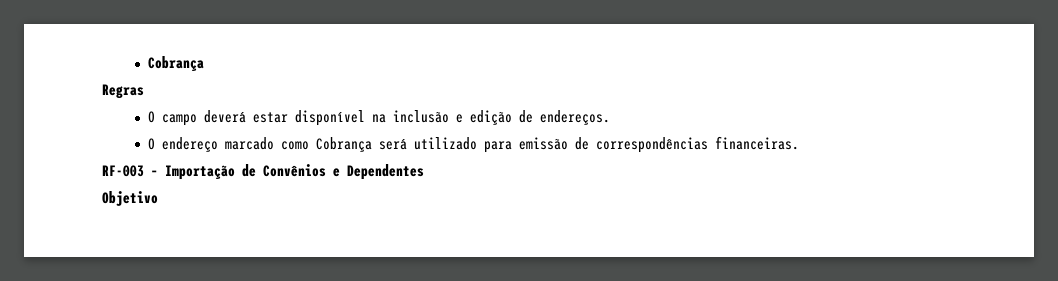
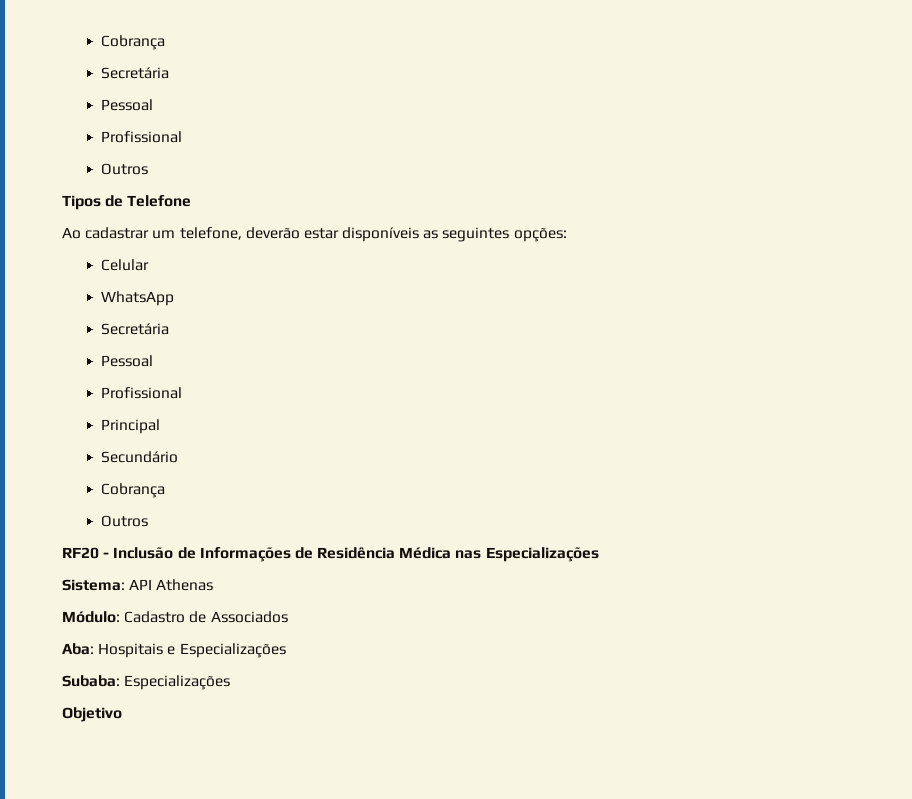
[148,56,205,71] [102,84,144,99] [148,110,611,126] [148,136,800,153] [102,164,424,180] Cobrança // Regras // O campo deverá estar disponível na inclusão e edição de endereços. // O endereço marcado como Cobrança será utilizado para emissão de correspondências financeiras. // RF-003 – Importação de Convênios e Dependentes -> [100,35,165,50] [100,67,169,79] [100,99,153,111] [100,131,182,143] [100,163,148,175] [62,195,192,210] [62,227,567,242] [100,259,149,271] [100,291,174,306] [100,323,169,335] [100,355,153,367] [100,387,182,399] [100,419,160,434] [100,451,178,463] [100,483,165,498] [100,515,148,527] [62,547,599,562] [62,579,214,591] [62,611,288,623] [62,643,286,658] [62,675,231,690] Cobrança // Secretária // Pessoal // Profissional // Outros // Tipos de Telefone // Ao cadastrar um telefone, deverão estar disponíveis as seguintes opções: // Celular // WhatsApp // Secretária // Pessoal // Profissional // Principal // Secundário // Cobrança // Outros // RF20 - Inclusão de Informações de Residência Médica nas Especializações // Sistema: API Athenas // Módulo: Cadastro de Associados // Aba: Hospitais e Especializações // Subaba: Especializações

